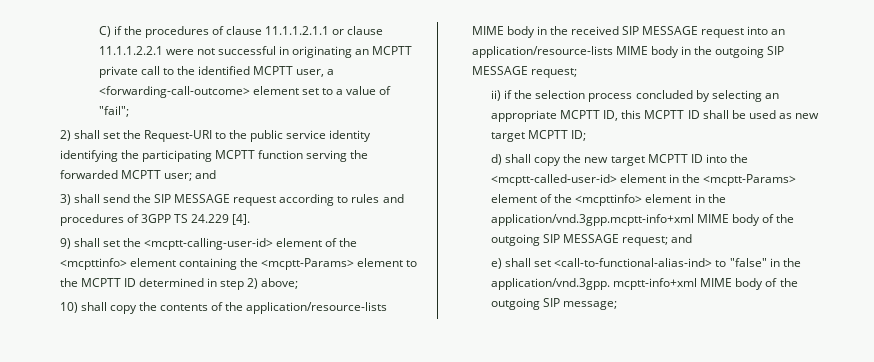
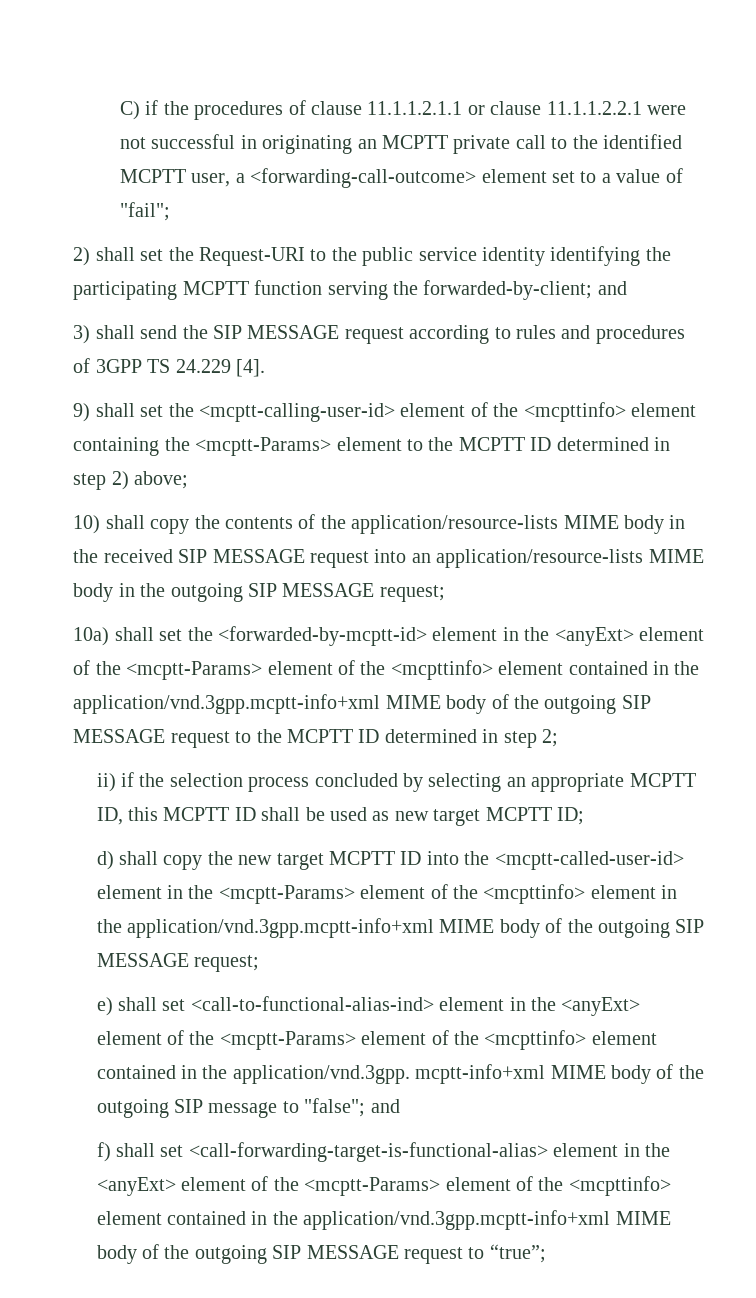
[59,170,192,181] forwarded MCPTT user; -> [423,280,593,300] forwarded-by-client;
(577, 73) none -> [73,626,704,646] [73,660,700,680] [73,694,651,714] [73,729,558,748] // 10a) shall set the <forwarded-by-mcptt-id> element in the <anyExt> element of the <mcptt-Params> element of the <mcpttinfo> element contained in the application/vnd.3gpp.mcptt-info+xml MIME body of the outgoing SIP MESSAGE request to the MCPTT ID determined in step 2;
[671,234,693,243] and -> (260, 963) none
[715,258,767,267] to "false" -> [439,997,641,1016] [96,1030,657,1050] [96,1065,176,1079] element in the <anyExt> element of the <mcptt-Params> element of the <mcpttinfo> element contained
[563,301,618,310] message; -> [208,1098,400,1118] [96,1142,671,1162] [96,1176,671,1196] [96,1210,671,1230] [96,1244,546,1264] message to "false"; and // f) shall set <call-forwarding-target-is-functional-alias> element in the <anyExt> element of the <mcptt-Params> element of the <mcpttinfo> element contained in the application/vnd.3gpp.mcptt-info+xml MIME body of the outgoing SIP MESSAGE request to “true”;

